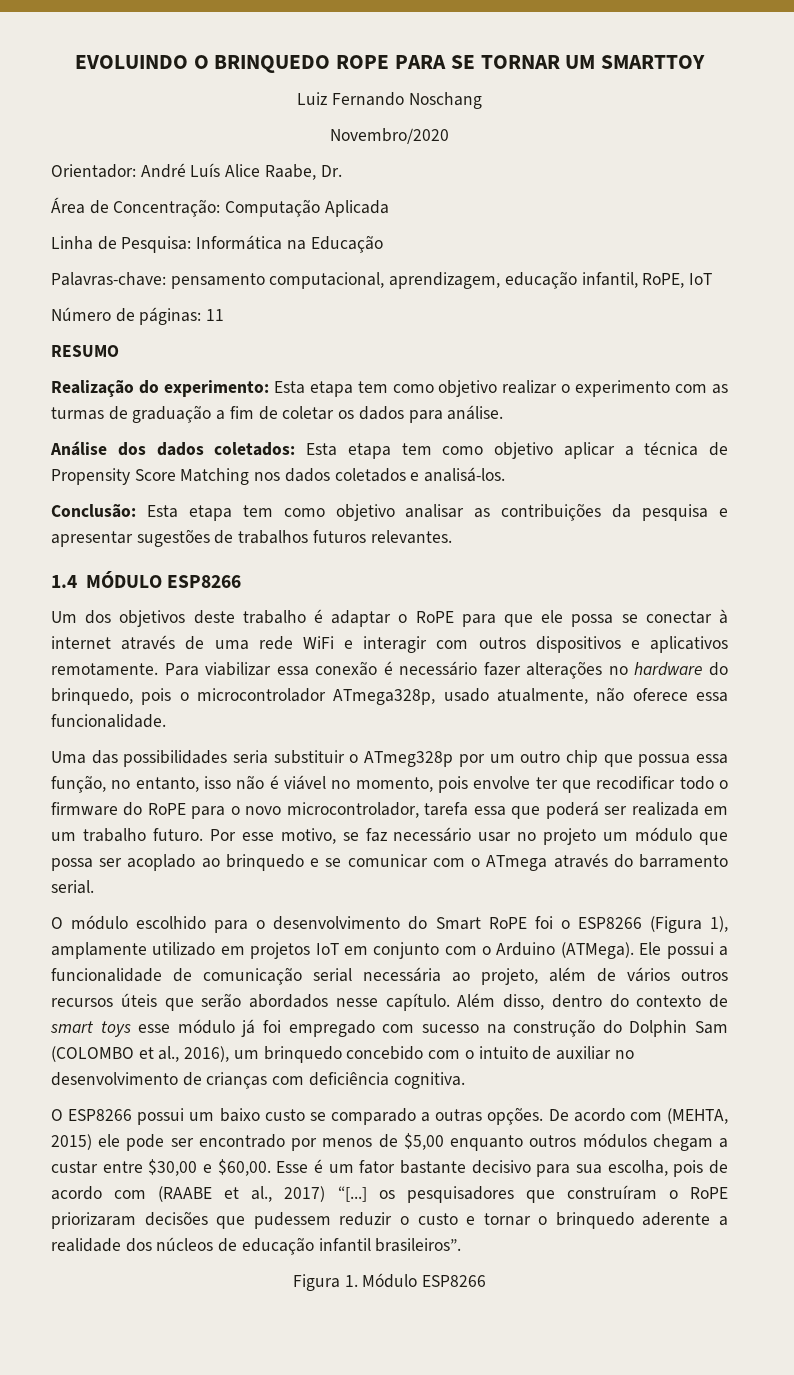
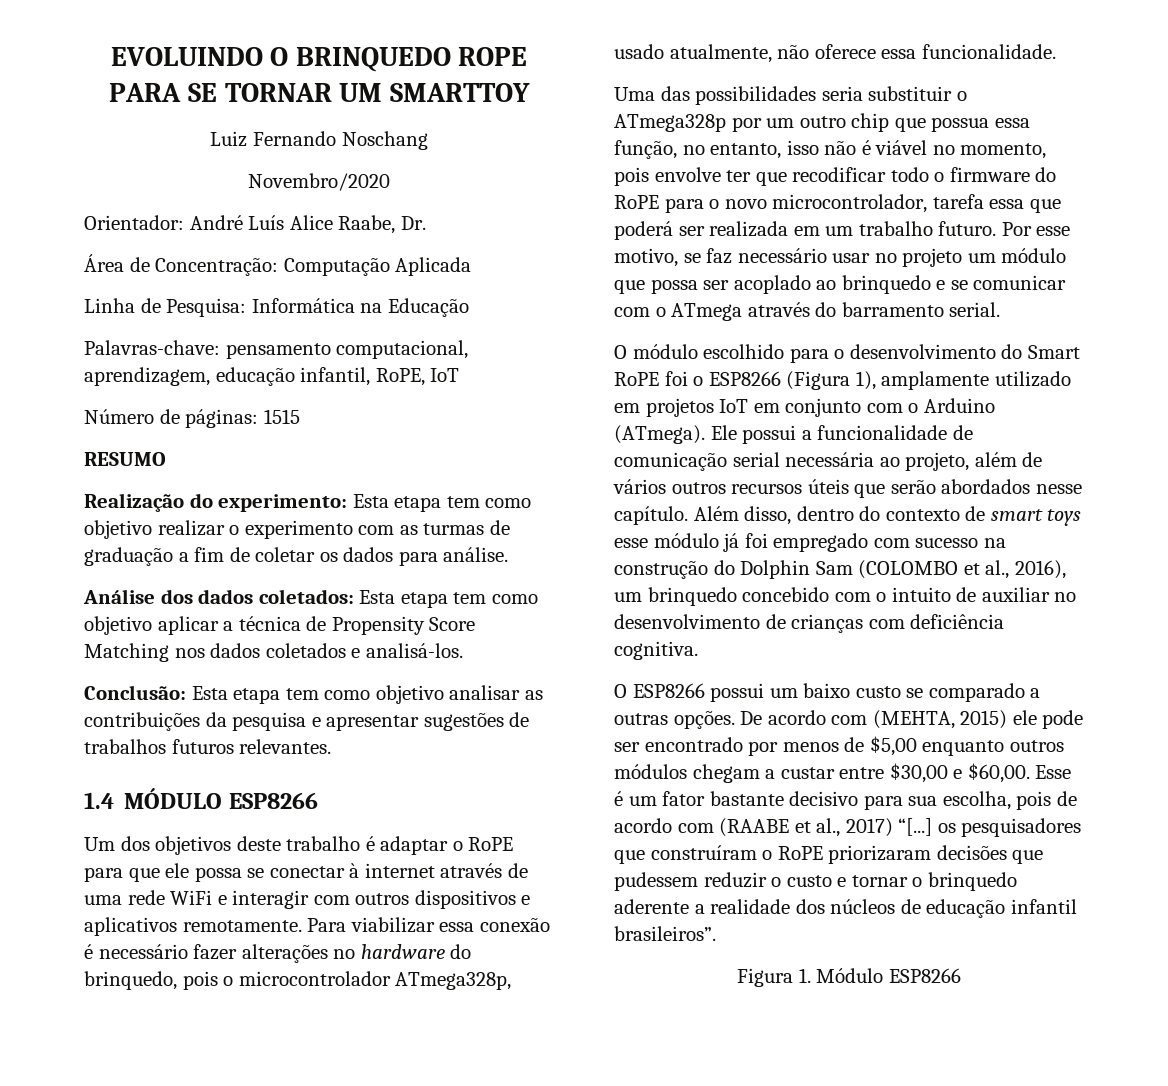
[206,309,225,321] 11 -> [263,409,300,424] 1515
[364,751,454,767] ATmeg328p -> [614,114,726,132] ATmega328p
[560,942,634,959] (ATMega). -> [614,425,705,444] (ATmega).

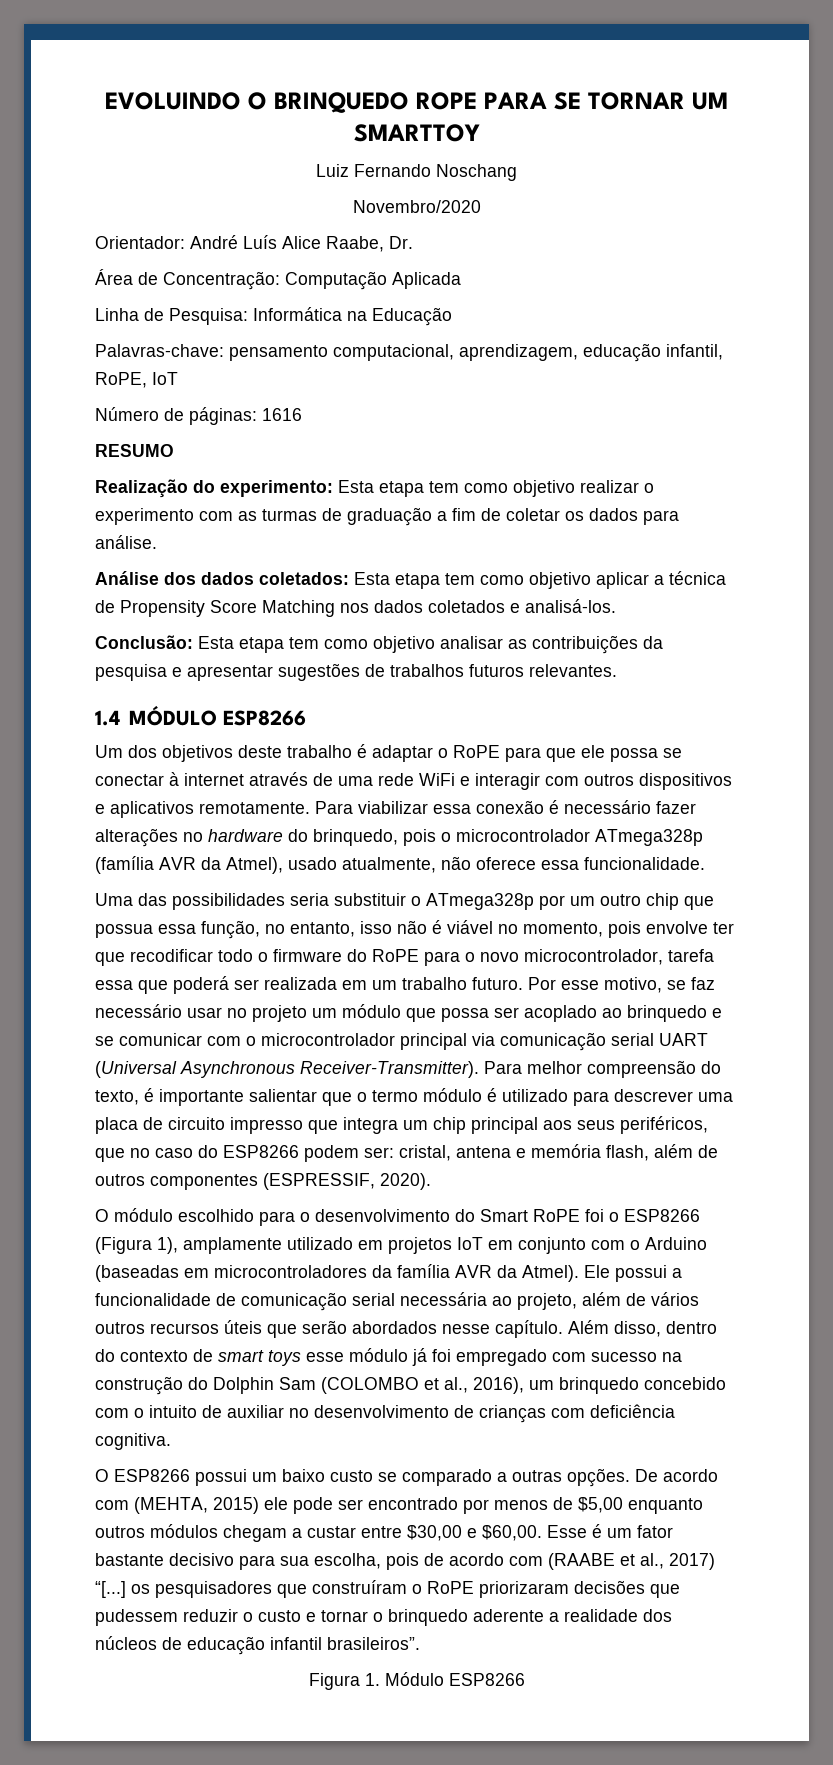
[263,409,300,424] 1515 -> [262,408,302,421] 1616
[395,972,512,990] ATmega328p, -> [595,829,703,846] [95,856,283,874] ATmega328p (família AVR da Atmel),
[671,302,1001,321] ATmega através do barramento serial. -> [261,1032,708,1051] [95,1060,721,1078] [95,1088,733,1106] [95,1116,708,1134] [95,1144,718,1162] [95,1173,431,1190] microcontrolador principal via comunicação serial UART (Universal Asynchronous Receiver-Transmitter). Para melhor compreensão do texto, é importante salientar que o termo módulo é utilizado para descrever uma placa de circuito impresso que integra um chip principal aos seus periféricos, que no caso do ESP8266 podem ser: cristal, antena e memória flash, além de outros componentes (ESPRESSIF, 2020).
[614,425,705,444] (ATmega). -> [95,1264,579,1282] (baseadas em microcontroladores da família AVR da Atmel).

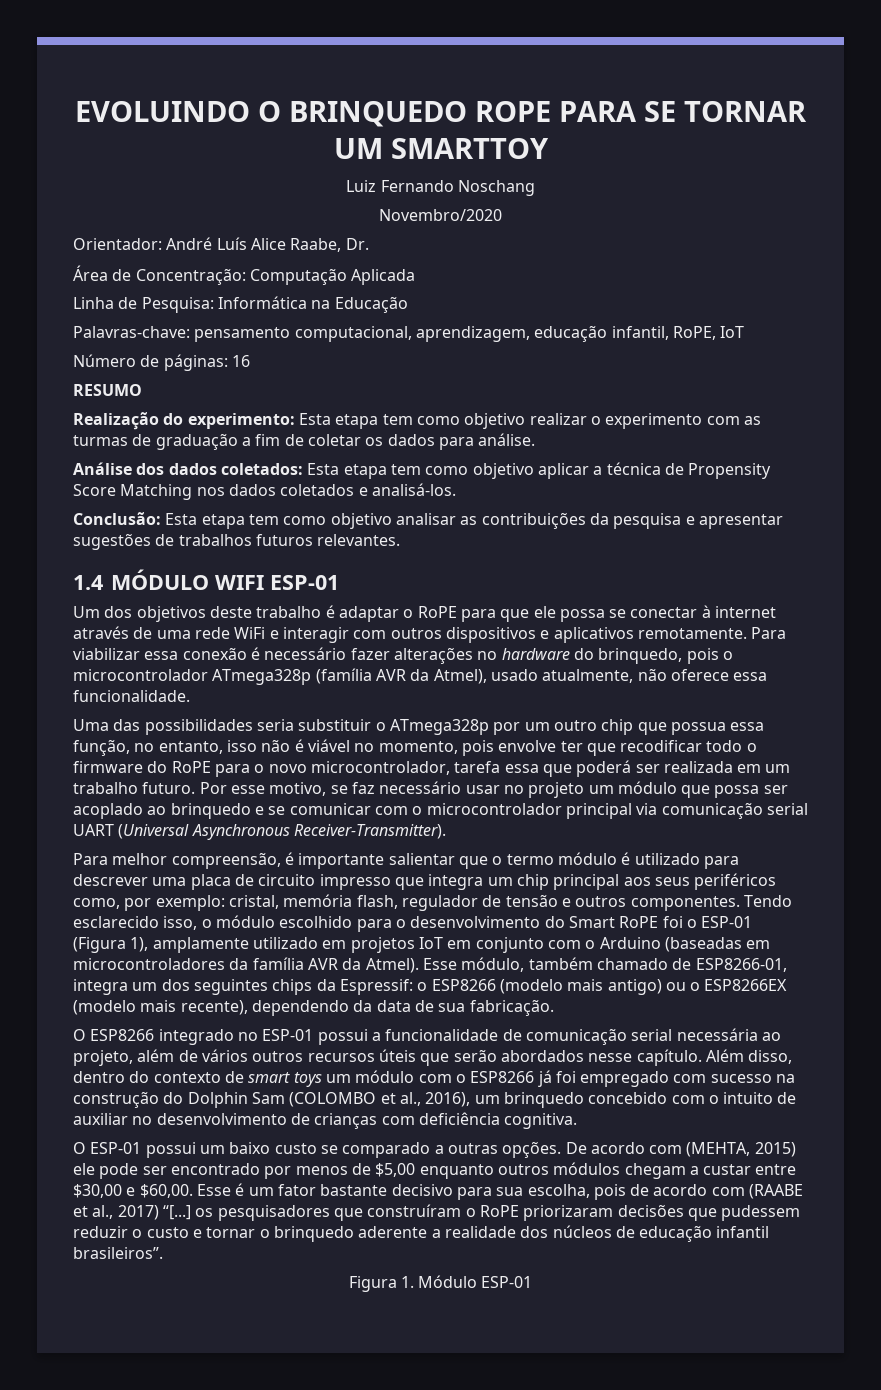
[262,408,302,421] 1616 -> [231,355,250,367] 16
[222,710,306,726] ESP8266 -> [215,575,339,590] WIFI ESP-01
(479, 1069) none -> (446, 831) //
[587,1060,721,1078] [95,1090,139,1105] compreensão do texto, -> [171,852,281,869] compreensão,
[620,1116,708,1134] [95,1144,718,1162] [95,1173,431,1190] [95,1209,109,1222] periféricos, que no caso do ESP8266 podem ser: cristal, antena e memória flash, além de outros componentes (ESPRESSIF, 2020). // O -> [694,873,777,890] [73,894,792,911] [73,916,212,930] periféricos como, por exemplo: cristal, memória flash, regulador de tensão e outros componentes. Tendo esclarecido isso, o
[624,1209,700,1222] ESP8266 -> [701,916,753,928] ESP-01
[584,1265,610,1278] Ele -> [422,957,787,972] [73,979,788,995] [73,999,554,1016] [73,1029,314,1045] Esse módulo, também chamado de ESP8266-01, integra um dos seguintes chips da Espressif: o ESP8266 (modelo mais antigo) ou o ESP8266EX (modelo mais recente), dependendo da data de sua fabricação. // O ESP8266 integrado no ESP-01
[306,1348,408,1362] esse módulo -> [325,1070,535,1083] um módulo com o ESP8266
[114,1469,190,1482] ESP8266 -> [90,1142,142,1154] ESP-01
[448,1673,525,1686] ESP8266 -> [481,1276,533,1288] ESP-01

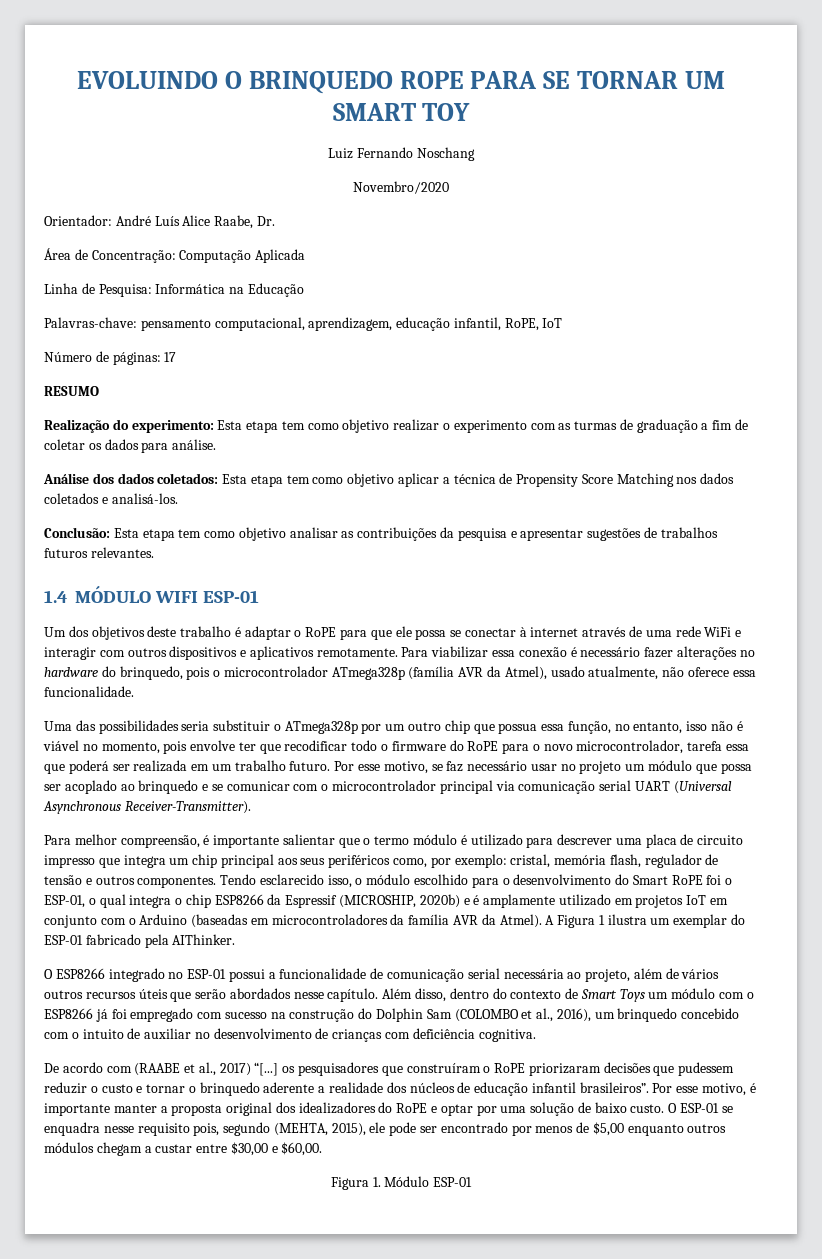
[390,138,549,159] SMARTTOY -> [332,103,471,121] SMART TOY
[231,355,250,367] 16 -> [164,352,177,362] 17
[701,916,753,928] [73,937,149,953] ESP-01 (Figura 1), -> [44,894,480,908] ESP-01, o qual integra o chip ESP8266 da Espressif (MICROSHIP, 2020b) e é
[422,957,787,972] [73,979,788,995] [73,999,554,1016] Esse módulo, também chamado de ESP8266-01, integra um dos seguintes chips da Espressif: o ESP8266 (modelo mais antigo) ou o ESP8266EX (modelo mais recente), dependendo da data de sua fabricação. -> [545,914,746,928] [44,934,236,948] A Figura 1 ilustra um exemplar do ESP-01 fabricado pela AIThinker.
[248,1072,322,1087] smart toys -> [580,989,645,1002] Smart Toys
[73,1141,796,1158] [73,1162,797,1179] [73,1183,650,1200] O ESP-01 possui um baixo custo se comparado a outras opções. De acordo com (MEHTA, 2015) ele pode ser encontrado por menos de $5,00 enquanto outros módulos chegam a custar entre $30,00 e $60,00. Esse é um fator bastante decisivo para sua escolha, pois de -> [44,1063,59,1073] De
(163, 1253) none -> [652,1083,756,1096] [44,1102,733,1116] [44,1122,727,1136] [44,1142,323,1156] Por esse motivo, é importante manter a proposta original dos idealizadores do RoPE e optar por uma solução de baixo custo. O ESP-01 se enquadra nesse requisito pois, segundo (MEHTA, 2015), ele pode ser encontrado por menos de $5,00 enquanto outros módulos chegam a custar entre $30,00 e $60,00.

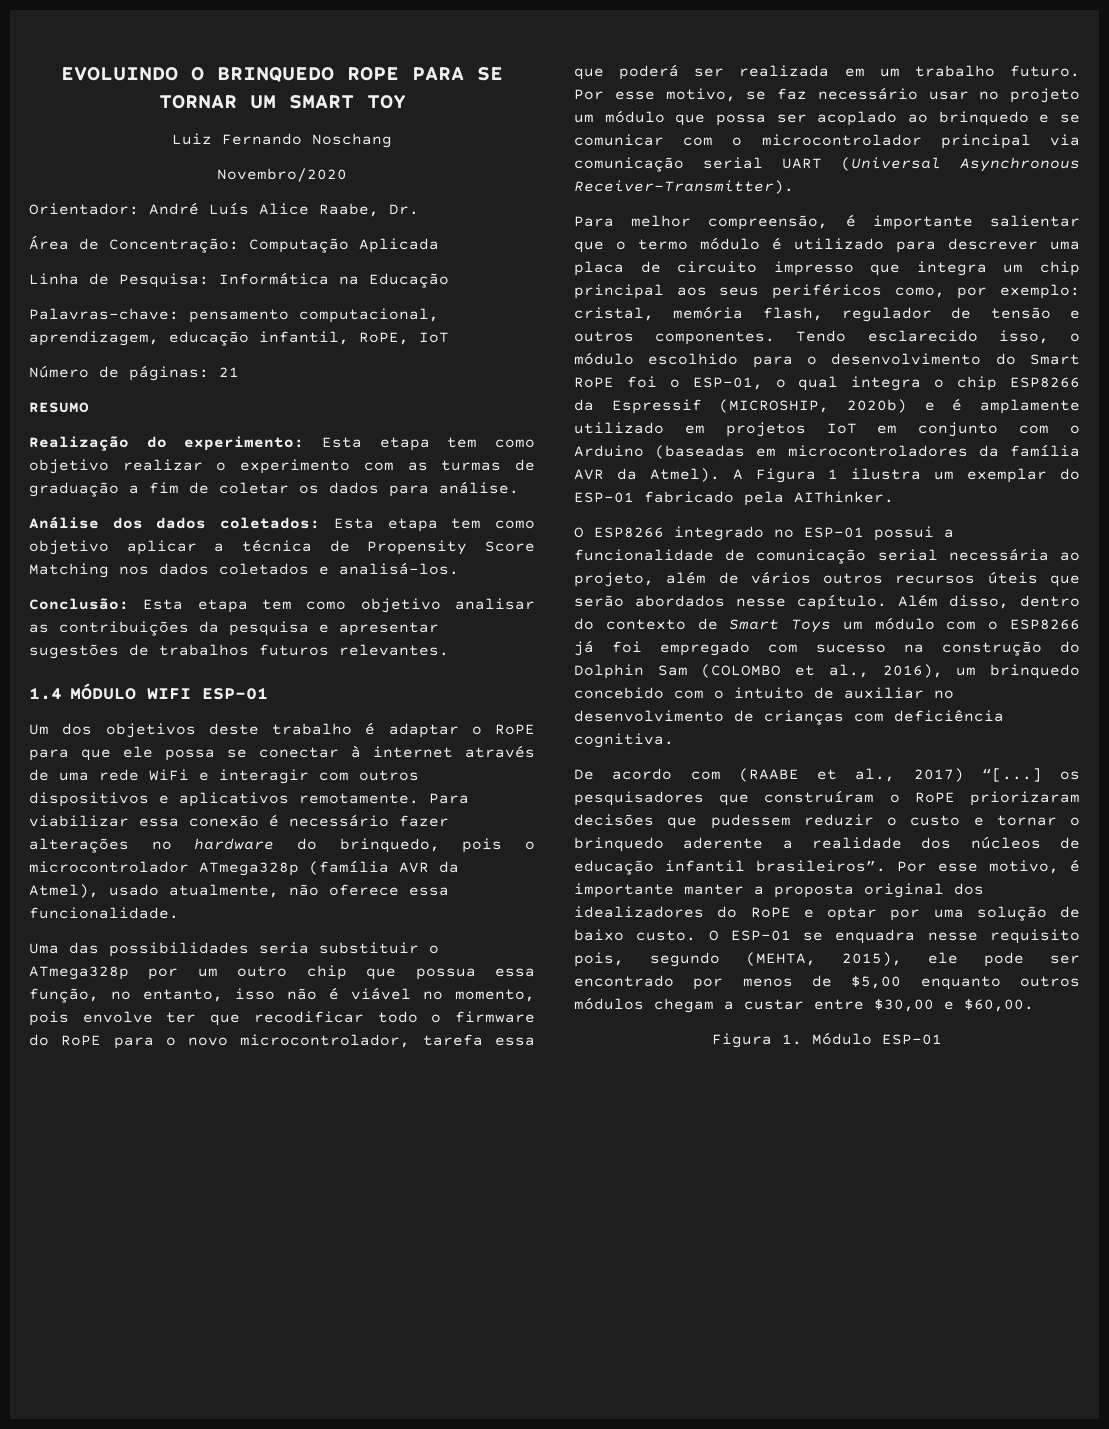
[164,352,177,362] 17 -> [219,367,239,377] 21

